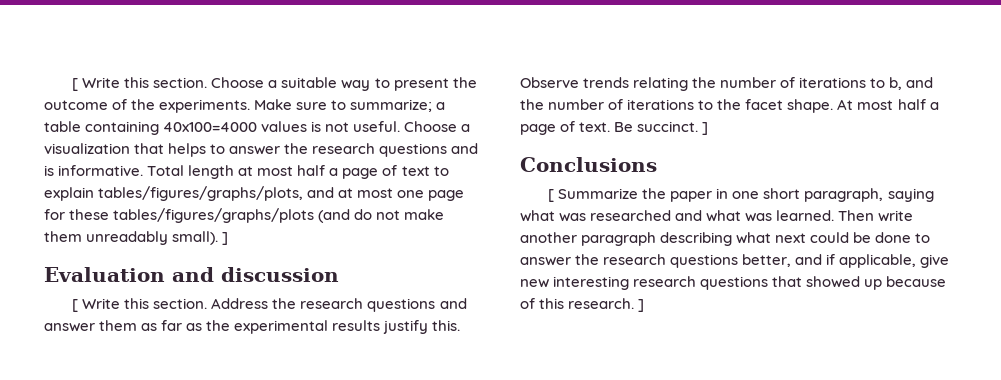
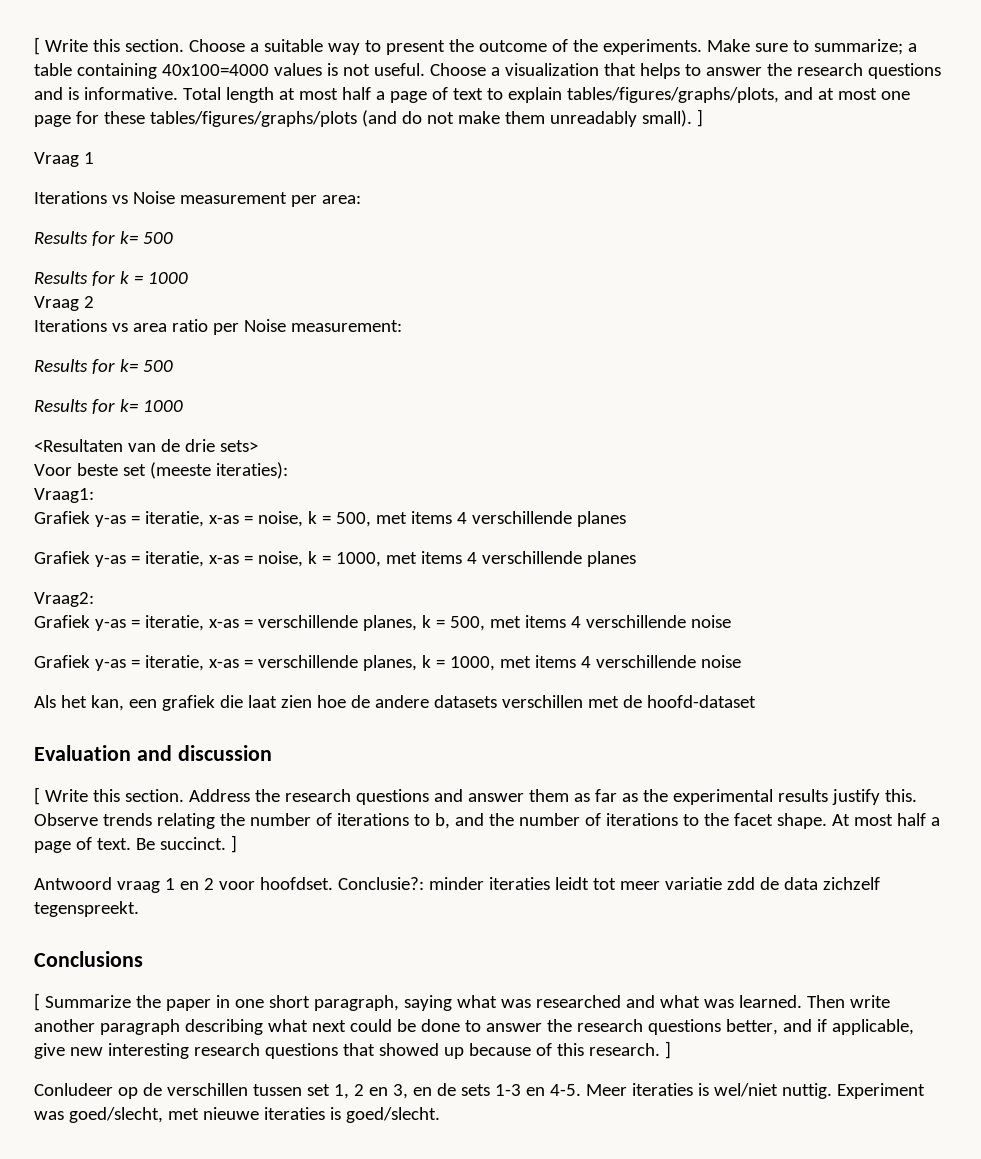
(229, 238) none -> [34,152,94,167] [34,191,361,207] [34,231,173,246] [34,271,188,286] [34,296,94,311] [34,319,402,335] [34,359,173,374] [34,399,183,414] [34,439,258,452] [34,462,288,479] [34,488,94,503] [34,511,626,527] [34,551,636,567] [34,592,94,607] [34,615,731,631] [34,655,741,671] [34,695,756,711] // Vraag 1 // Iterations vs Noise measurement per area: // Results for k= 500 // Results for k = 1000 // Vraag 2 // Iterations vs area ratio per Noise measurement: // Results for k= 500 // Results for k= 1000 // <Resultaten van de drie sets> // Voor beste set (meeste iteraties): // Vraag1: // Grafiek y-as = iteratie, x-as = noise, k = 500, met items 4 verschillende planes // Grafiek y-as = iteratie, x-as = noise, k = 1000, met items 4 verschillende planes // Vraag2: // Grafiek y-as = iteratie, x-as = verschillende planes, k = 500, met items 4 verschillende noise // Grafiek y-as = iteratie, x-as = verschillende planes, k = 1000, met items 4 verschillende noise // Als het kan, een grafiek die laat zien hoe de andere datasets verschillen met de hoofd-dataset
(709, 128) none -> [34,877,880,893] [34,901,139,917] // Antwoord vraag 1 en 2 voor hoofdset. Conclusie?: minder iteraties leidt tot meer variatie zdd de data zichzelf tegenspreekt.
(645, 305) none -> [34,1083,925,1099] [34,1107,440,1123] // Conludeer op de verschillen tussen set 1, 2 en 3, en de sets 1-3 en 4-5. Meer iteraties is wel/niet nuttig. Experiment was goed/slecht, met nieuwe iteraties is goed/slecht.

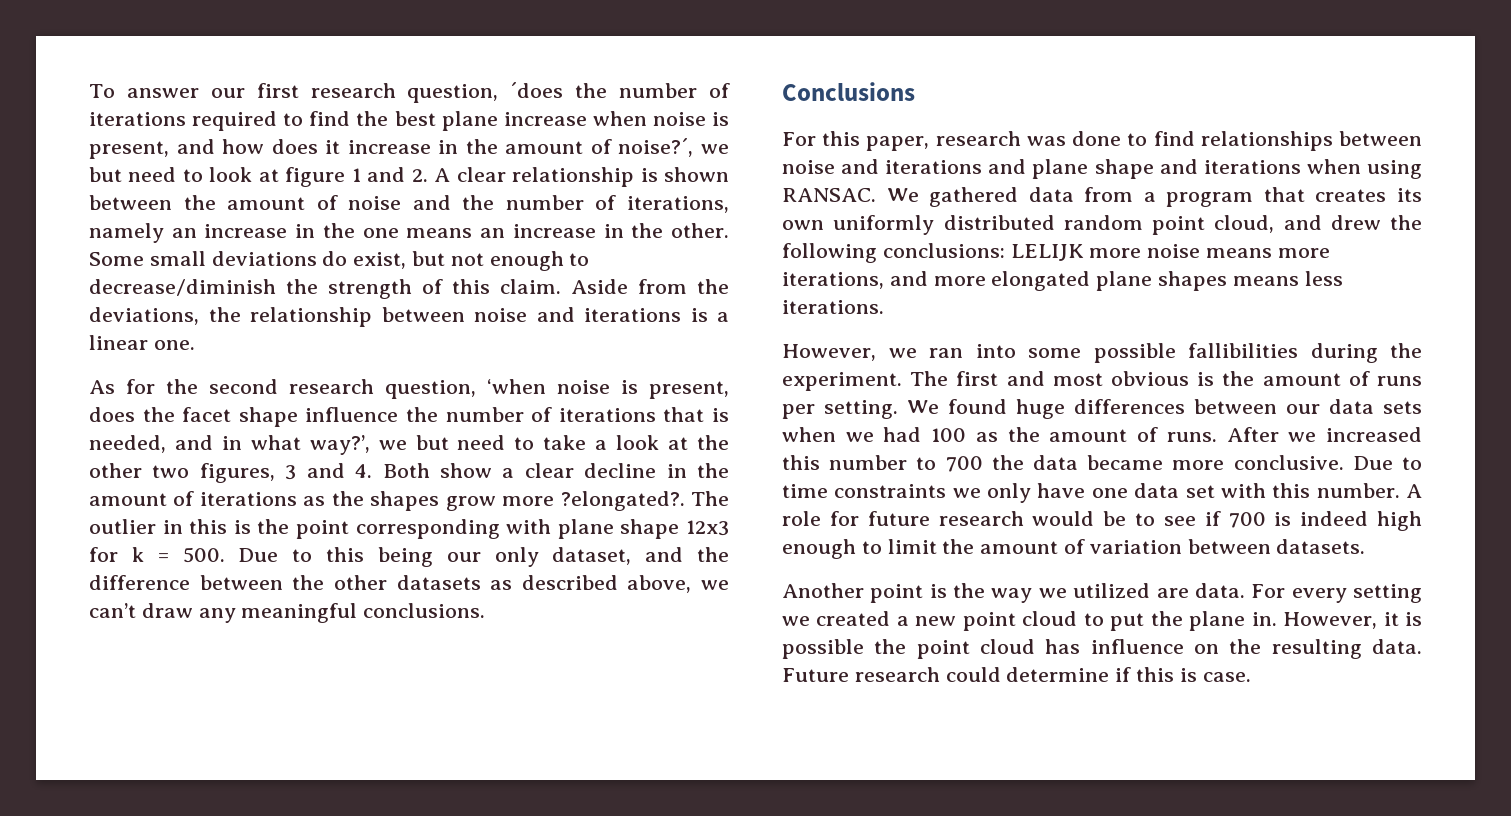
[34,37,917,55] [34,63,941,79] [34,87,910,103] [34,109,703,127] [34,152,94,167] [34,191,361,207] [34,231,173,246] [34,271,188,286] [34,296,94,311] [34,319,402,335] [34,359,173,374] [34,399,183,414] [34,439,258,452] [34,462,288,479] [34,488,94,503] [34,511,626,527] [34,551,636,567] [34,592,94,607] [34,615,731,631] [34,655,741,671] [34,695,756,711] [34,745,272,761] [34,787,917,805] [34,813,940,829] [34,835,237,853] [34,877,880,893] [34,901,139,917] [34,951,143,967] [34,993,890,1011] [34,1019,914,1035] [34,1041,671,1059] [34,1083,925,1099] [34,1107,440,1123] [ Write this section. Choose a suitable way to present the outcome of the experiments. Make sure to summarize; a table containing 40x100=4000 values is not useful. Choose a visualization that helps to answer the research questions and is informative. Total length at most half a page of text to explain tables/figures/graphs/plots, and at most one page for these tables/figures/graphs/plots (and do not make them unreadably small). ] // Vraag 1 // Iterations vs Noise measurement per area: // Results for k= 500 // Results for k = 1000 // Vraag 2 // Iterations vs area ratio per Noise measurement: // Results for k= 500 // Results for k= 1000 // <Resultaten van de drie sets> // Voor beste set (meeste iteraties): // Vraag1: // Grafiek y-as = iteratie, x-as = noise, k = 500, met items 4 verschillende planes // Grafiek y-as = iteratie, x-as = noise, k = 1000, met items 4 verschillende planes // Vraag2: // Grafiek y-as = iteratie, x-as = verschillende planes, k = 500, met items 4 verschillende noise // Grafiek y-as = iteratie, x-as = verschillende planes, k = 1000, met items 4 verschillende noise // Als het kan, een grafiek die laat zien hoe de andere datasets verschillen met de hoofd-dataset // Evaluation and discussion // [ Write this section. Address the research questions and answer them as far as the experimental results justify this. Observe trends relating the number of iterations to b, and the number of iterations to the facet shape. At most half a page of text. Be succinct. ] // Antwoord vraag 1 en 2 voor hoofdset. Conclusie?: minder iteraties leidt tot meer variatie zdd de data zichzelf tegenspreekt. // Conclusions // [ Summarize the paper in one short paragraph, saying what was researched and what was learned. Then write another paragraph describing what next could be done to answer the research questions better, and if applicable, give new interesting research questions that showed up because of this research. ] // Conludeer op de verschillen tussen set 1, 2 en 3, en de sets 1-3 en 4-5. Meer iteraties is wel/niet nuttig. Experiment was goed/slecht, met nieuwe iteraties is goed/slecht. -> [89,82,730,103] [89,111,730,131] [89,138,729,159] [89,167,729,187] [89,195,729,213] [89,223,730,243] [89,251,590,271] [89,279,729,299] [89,307,729,327] [89,335,195,350] [89,379,729,399] [89,407,730,427] [89,435,729,455] [89,463,729,483] [89,491,730,511] [89,519,730,539] [89,547,729,567] [89,575,729,593] [89,603,486,623] [782,82,915,101] [782,131,1422,151] [782,159,1422,179] [782,187,1422,207] [782,215,1422,235] [782,243,1330,263] [782,271,1343,291] [782,300,884,314] [782,343,1422,363] [782,371,1422,391] [782,399,1422,419] [782,427,1422,442] [782,455,1422,472] [782,483,1422,503] [782,511,1422,531] [782,539,1366,559] [782,583,1422,603] [782,611,1422,631] [782,639,1422,659] [782,667,1251,682] To answer our first research question, ´does the number of iterations required to find the best plane increase when noise is present, and how does it increase in the amount of noise?´, we but need to look at figure 1 and 2. A clear relationship is shown between the amount of noise and the number of iterations, namely an increase in the one means an increase in the other. Some small deviations do exist, but not enough to decrease/diminish the strength of this claim. Aside from the deviations, the relationship between noise and iterations is a linear one. // As for the second research question, ‘when noise is present, does the facet shape influence the number of iterations that is needed, and in what way?’, we but need to take a look at the other two figures, 3 and 4. Both show a clear decline in the amount of iterations as the shapes grow more ?elongated?. The outlier in this is the point corresponding with plane shape 12x3 for k = 500. Due to this being our only dataset, and the difference between the other datasets as described above, we can’t draw any meaningful conclusions. // Conclusions // For this paper, research was done to find relationships between noise and iterations and plane shape and iterations when using RANSAC. We gathered data from a program that creates its own uniformly distributed random point cloud, and drew the following conclusions: LELIJK more noise means more iterations, and more elongated plane shapes means less iterations. // However, we ran into some possible fallibilities during the experiment. The first and most obvious is the amount of runs per setting. We found huge differences between our data sets when we had 100 as the amount of runs. After we increased this number to 700 the data became more conclusive. Due to time constraints we only have one data set with this number. A role for future research would be to see if 700 is indeed high enough to limit the amount of variation between datasets. // Another point is the way we utilized are data. For every setting we created a new point cloud to put the plane in. However, it is possible the point cloud has influence on the resulting data. Future research could determine if this is case.

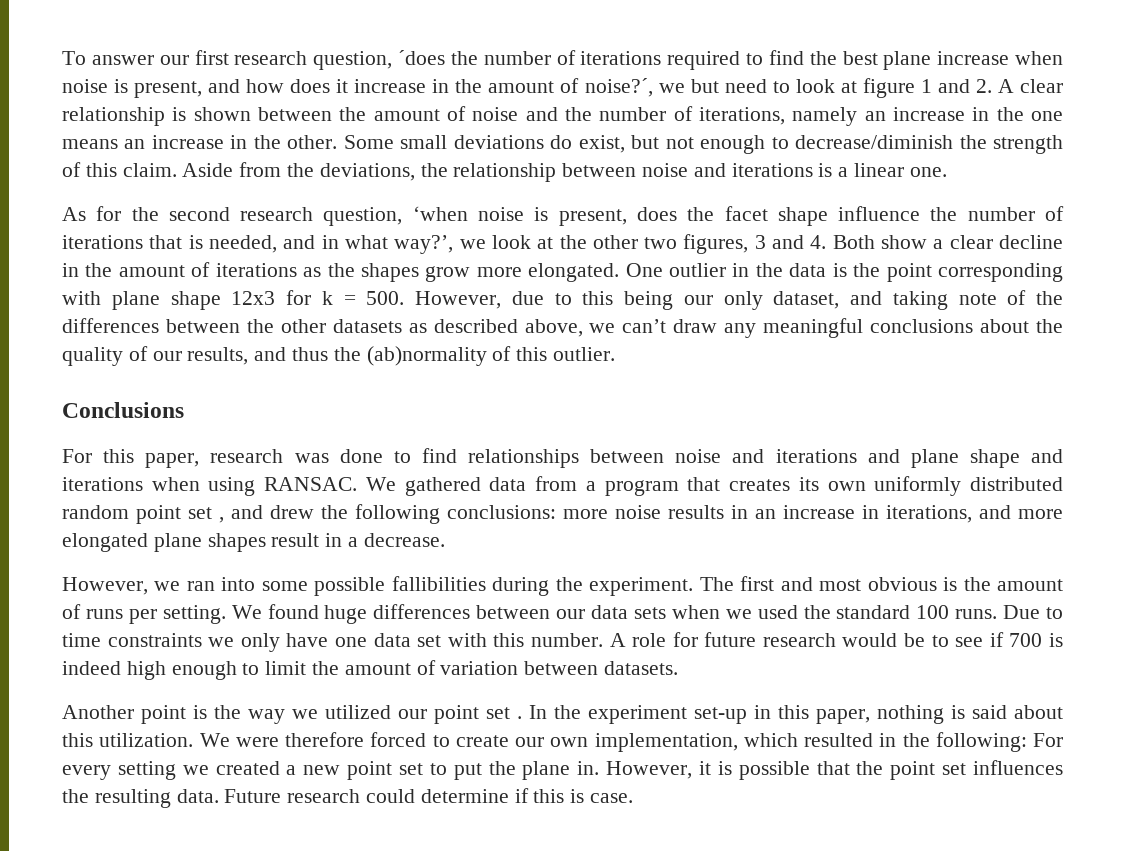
[415,435,608,450] but need to take a -> (486, 244) none
[560,491,730,511] [89,519,228,534] ?elongated?. The outlier in this -> [528,263,827,282] elongated. One outlier in the data
[238,548,279,562] Due -> [415,291,544,309] However, due
[697,547,729,562] [89,575,190,590] the difference -> [892,290,1063,310] [62,318,159,333] taking note of the differences
[363,603,486,618] conclusions. -> [870,319,1063,333] [62,346,616,366] conclusions about the quality of our results, and thus the (ab)normality of this outlier.
[1214,215,1275,233] cloud, -> [188,507,224,523] set ,
[1010,244,1084,261] LELIJK -> (556, 512) none
[1206,248,1330,258] means more -> [668,505,879,519] results in an increase in
[1232,271,1343,286] [782,300,884,314] means less iterations. -> [271,533,445,547] result in a decrease.
[883,427,1422,442] [782,455,1344,472] had 100 as the amount of runs. After we increased this number to 700 the data became more conclusive. -> [757,605,998,619] used the standard 100 runs.
[1156,583,1245,598] are data. -> [398,705,1063,724] [62,732,1027,752] our point set . In the experiment set-up in this paper, nothing is said about this utilization. We were therefore forced to create our own implementation, which resulted in the following:
[1022,611,1078,626] cloud -> [399,763,423,775] set
[874,639,1219,659] the point cloud has influence on -> [816,760,1064,780] that the point set influences

